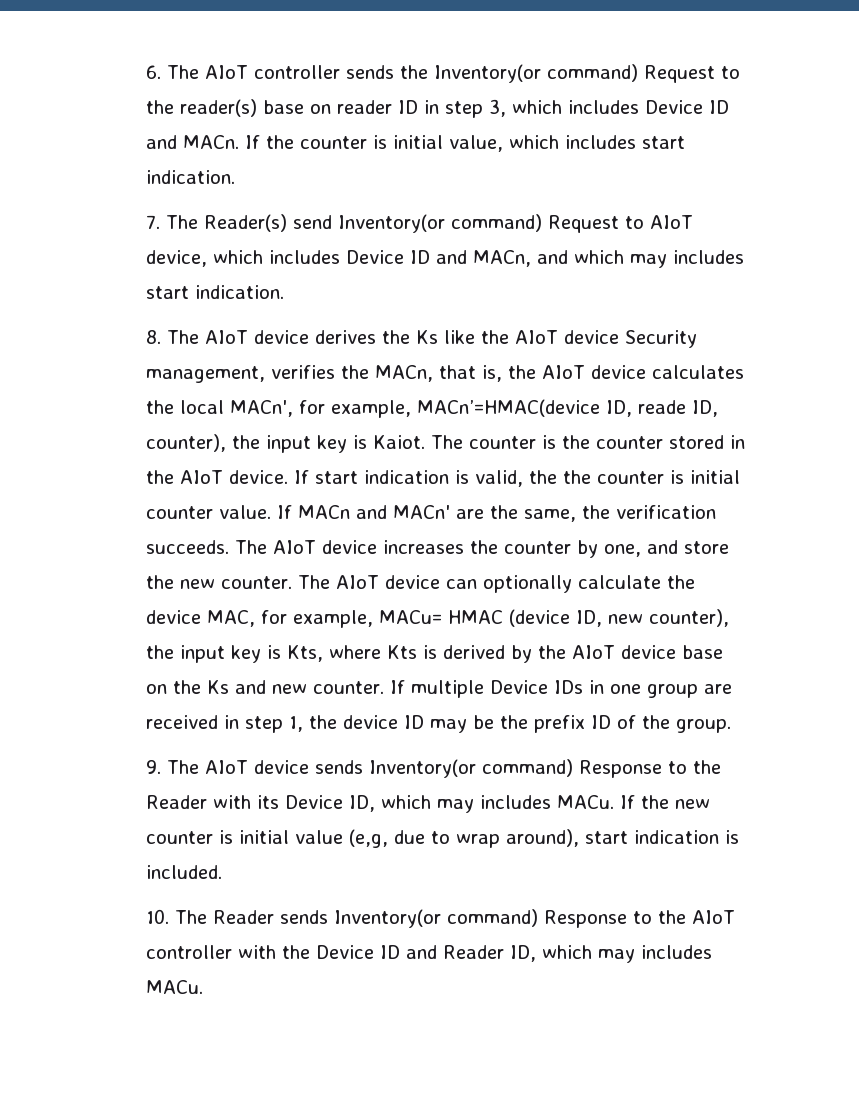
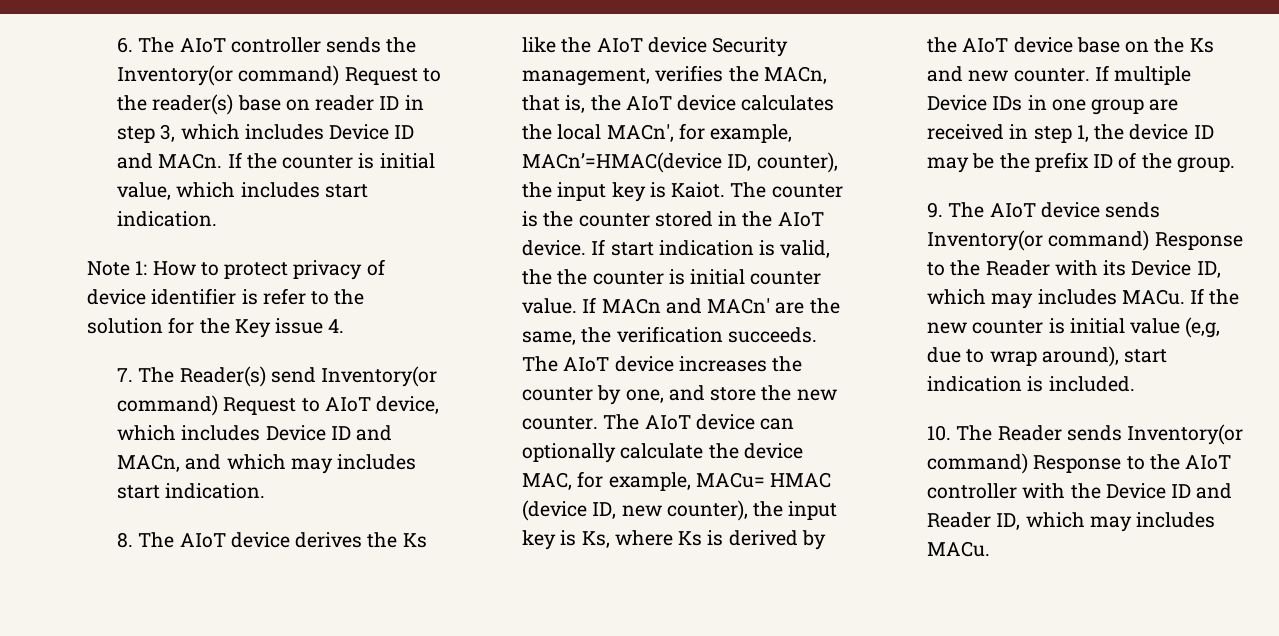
(236, 177) none -> [87,259,385,280] [87,288,365,305] [87,317,345,338] // Note 1: How to protect privacy of device identifier is refer to the solution for the Key issue 4.
[638,400,719,417] reade ID, -> (752, 162) none
[287,645,418,662] Kts, where Kts -> [581,530,703,548] Ks, where Ks

